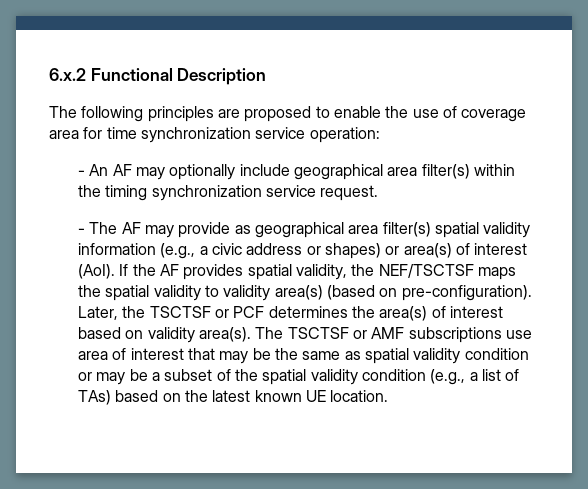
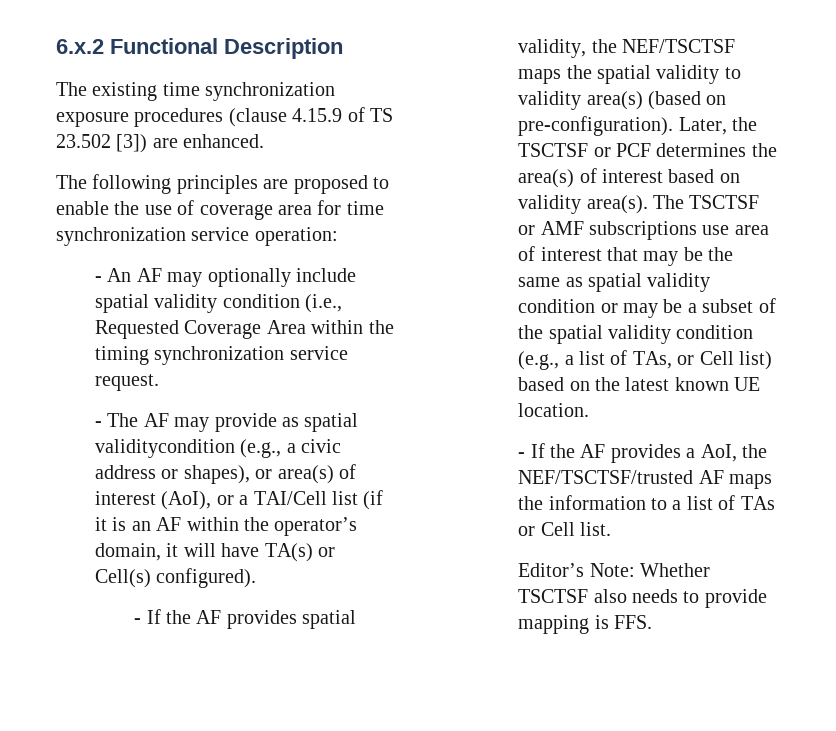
(267, 76) none -> [56,82,336,101] [56,107,393,127] [56,134,265,153] // The existing time synchronization exposure procedures (clause 4.15.9 of TS 23.502 [3]) are enhanced.
[293,164,470,180] geographical area filter(s) -> [95,294,343,313] [95,320,306,339] spatial validity condition (i.e., Requested Coverage Area
[254,222,531,238] [78,243,157,255] geographical area filter(s) spatial validity information -> [304,413,359,432] [95,439,236,458] spatial validitycondition
[324,243,381,259] shapes) -> [183,465,250,484] shapes),
[78,264,116,279] (AoI). -> [161,490,384,510] [95,517,358,536] [95,543,336,562] [95,568,257,588] [134,618,142,624] (AoI), or a TAI/Cell list (if it is an AF within the operator’s domain, it will have TA(s) or Cell(s) configured). // -
[78,390,112,405] TAs) -> [632,351,772,370] TAs, or Cell list)
(389, 396) none -> [518,443,767,463] [518,470,772,489] [518,495,775,510] [518,522,611,536] [518,563,710,577] [518,589,767,608] [518,615,652,634] // - If the AF provides a AoI, the NEF/TSCTSF/trusted AF maps the information to a list of TAs or Cell list. // Editor’s Note: Whether TSCTSF also needs to provide mapping is FFS.

